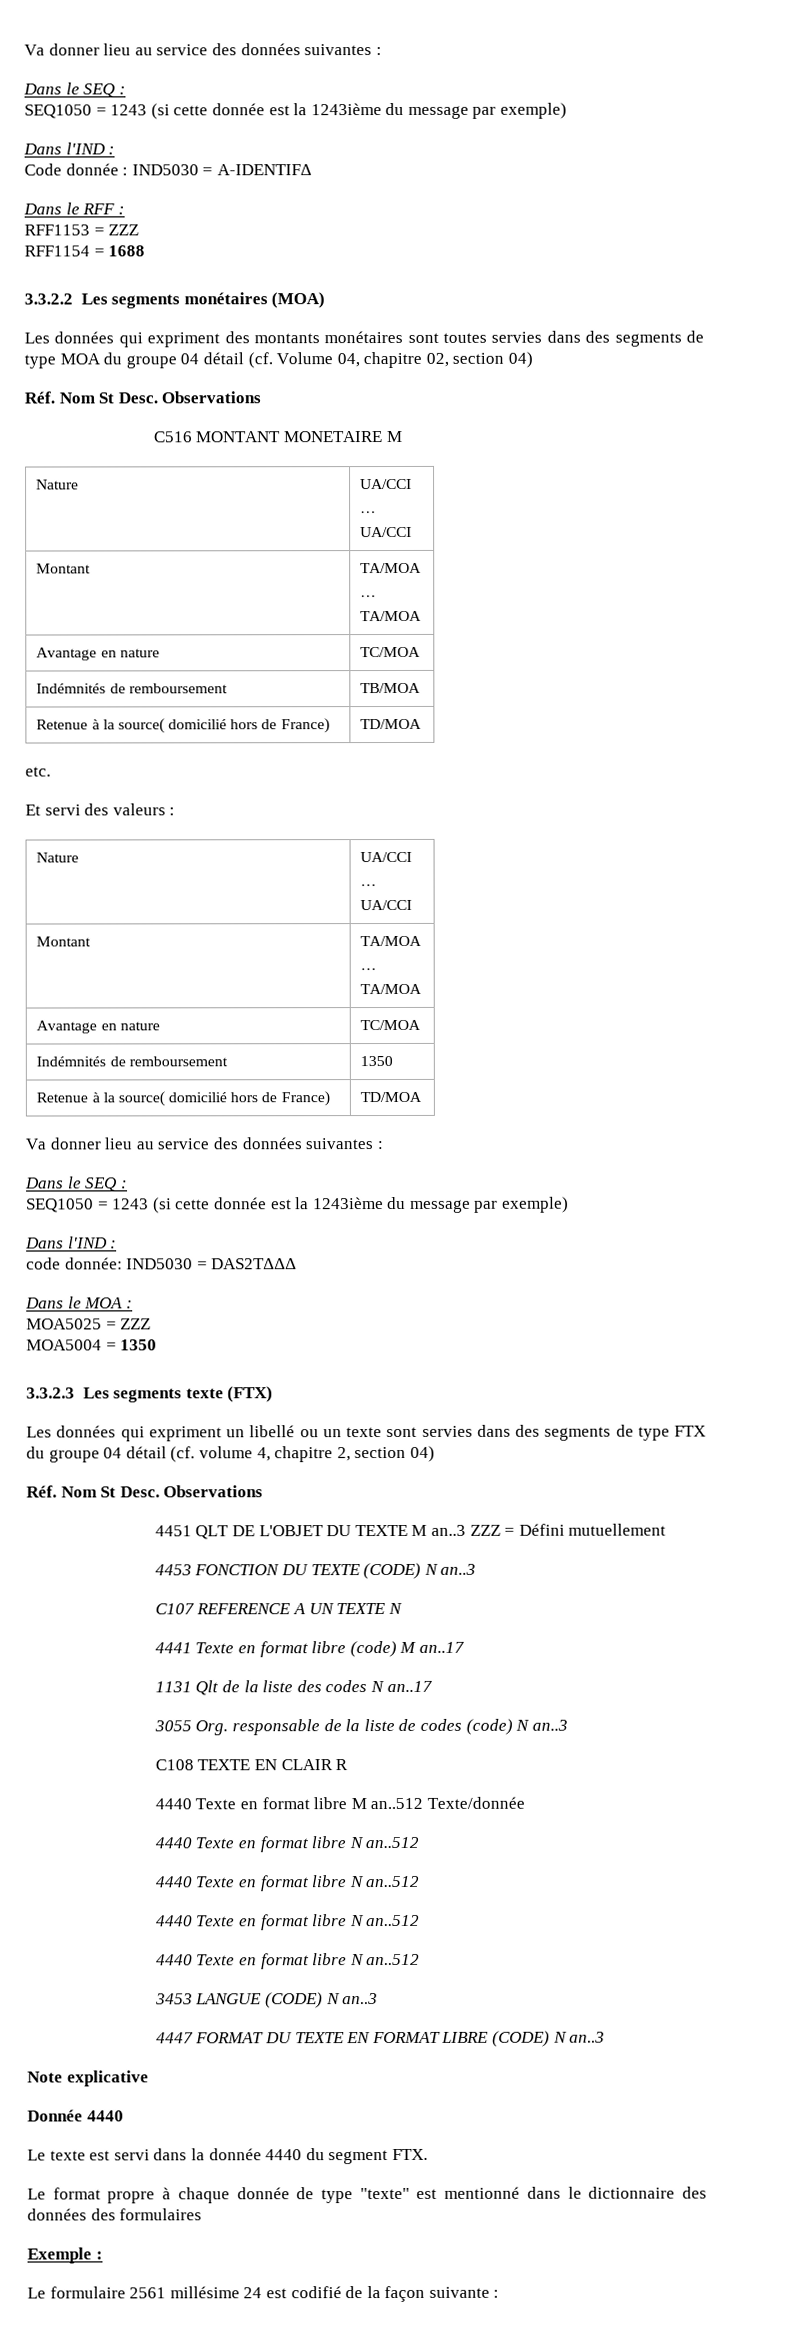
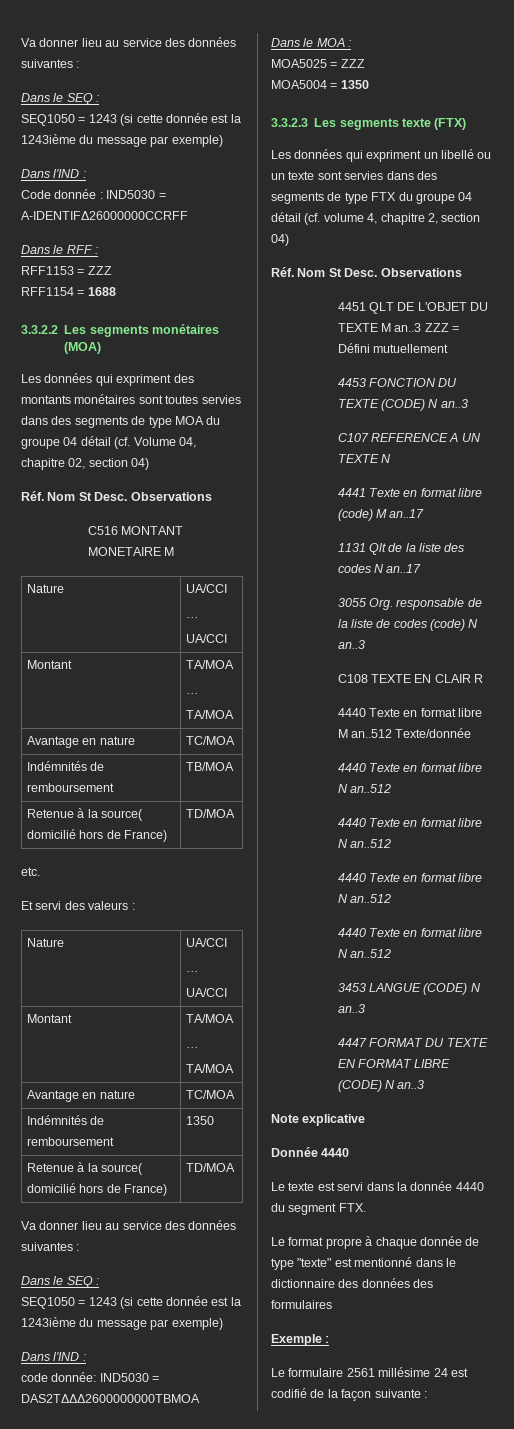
[216,164,312,176] A-IDENTIFΔ -> [21,211,188,220] A-IDENTIFΔ26000000CCRFF
[211,1258,298,1270] DAS2TΔΔΔ -> [21,1394,200,1403] DAS2TΔΔΔ2600000000TBMOA

